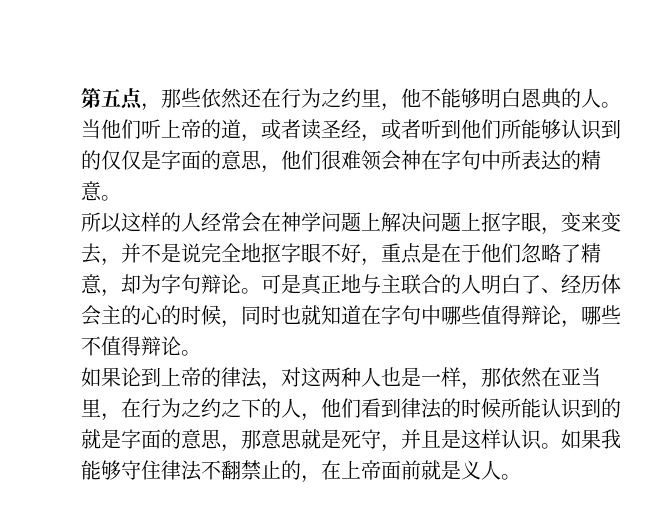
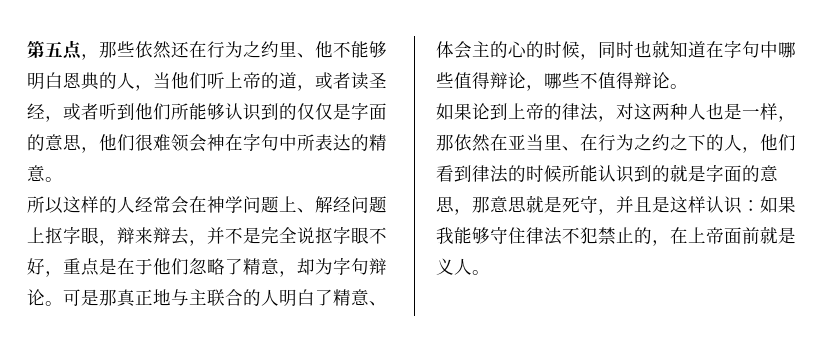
[381,103,401,111] ， -> [297,53,315,58] 、
[601,102,621,108] 。 -> [135,85,153,91] ，
[381,212,421,232] 解决 -> [297,196,351,213] 、解经
[561,212,621,232] 变来变 -> [117,227,171,244] 辩来辩
[181,243,261,263] 说完全地 -> [261,226,315,244] 完全说
(301, 284) none -> [99,289,117,306] 那
[541,274,601,294] 、经历 -> [333,289,387,306] 精意、
[101,413,121,421] ， -> [562,146,580,151] 、
[541,443,561,449] 。 -> [742,200,760,211] ：
[221,460,241,480] 翻 -> [580,227,598,244] 犯

